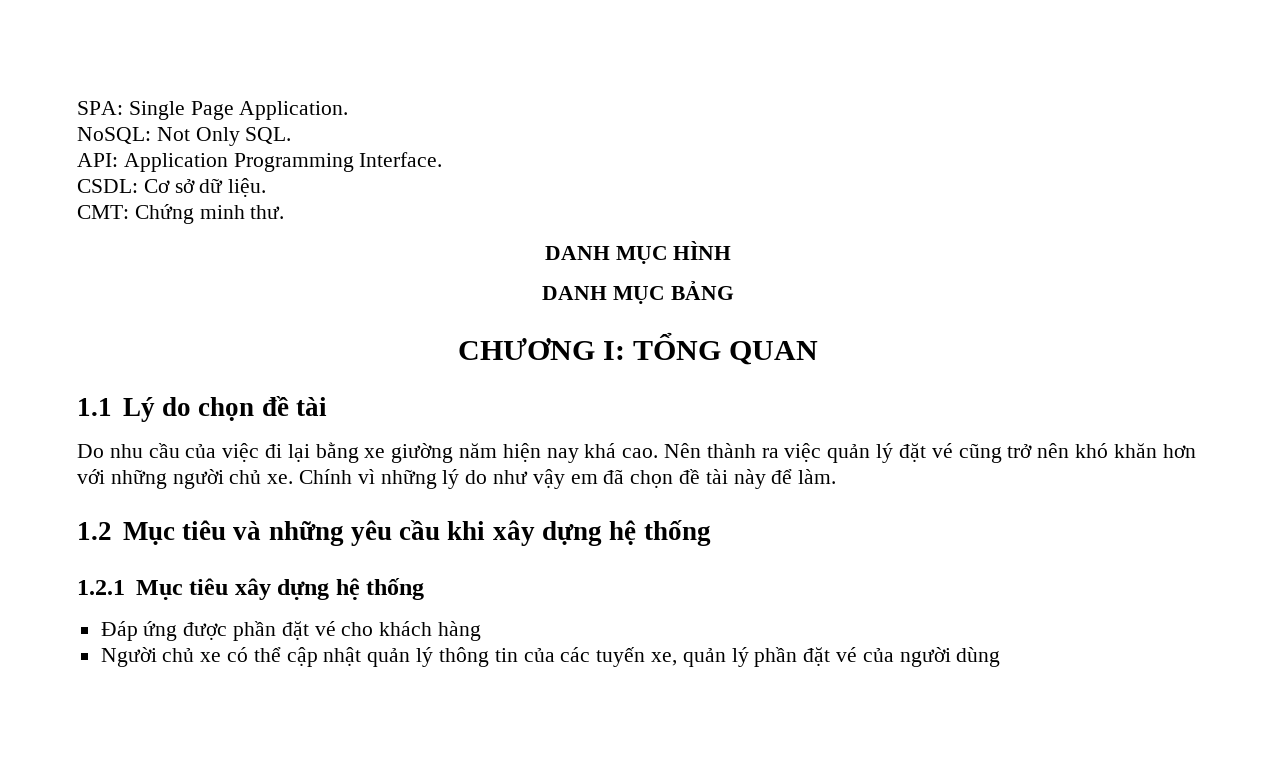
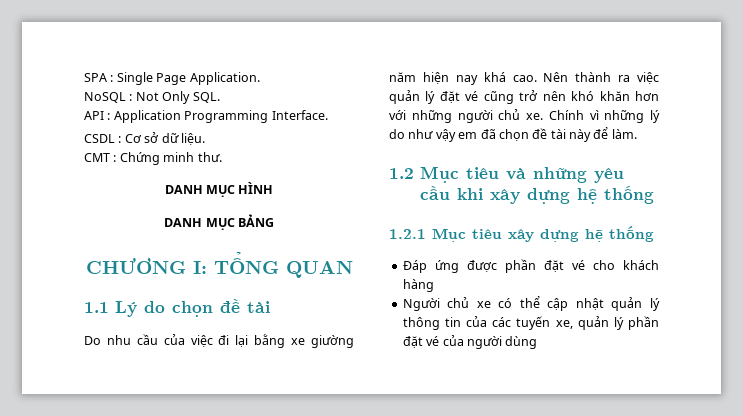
[77,101,123,115] SPA: -> [84,73,114,82] SPA :
[77,127,151,144] NoSQL: -> [84,92,133,103] NoSQL :
[77,153,118,167] API: -> [84,111,111,120] API :
[77,179,138,193] CSDL: -> [84,134,122,143] CSDL :
[77,205,129,219] CMT: -> [84,153,117,162] CMT :

